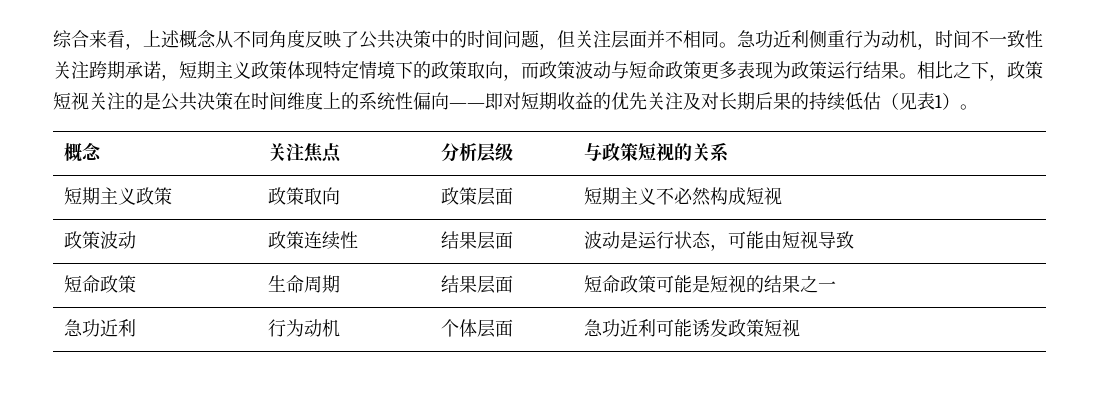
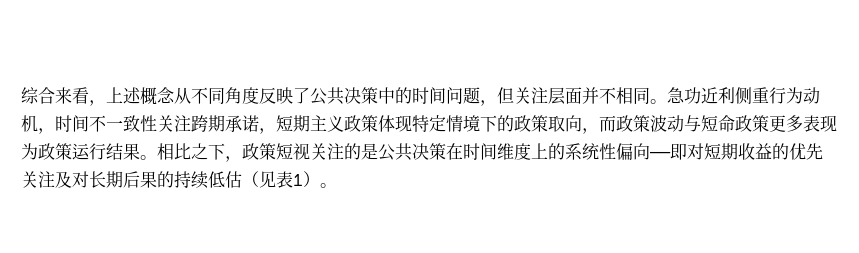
[63,142,102,162] [267,143,342,163] [440,143,513,162] [583,142,729,162] [63,187,172,205] [267,187,340,205] [440,187,513,206] [583,187,782,206] [63,231,136,249] [267,231,358,250] [440,231,513,250] [583,231,854,251] [63,275,136,293] [267,275,340,293] [440,275,513,294] [583,275,836,293] [63,319,136,337] [267,319,340,337] [440,319,513,338] [583,319,800,337] // 概念 | 关注焦点 | 分析层级 | 与政策短视的关系 // 短期主义政策 | 政策取向 | 政策层面 | 短期主义不必然构成短视 // 政策波动 | 政策连续性 | 结果层面 | 波动是运行状态，可能由短视导致 // 短命政策 | 生命周期 | 结果层面 | 短命政策可能是短视的结果之一 // 急功近利 | 行为动机 | 个体层面 | 急功近利可能诱发政策短视 -> (337, 185) none

